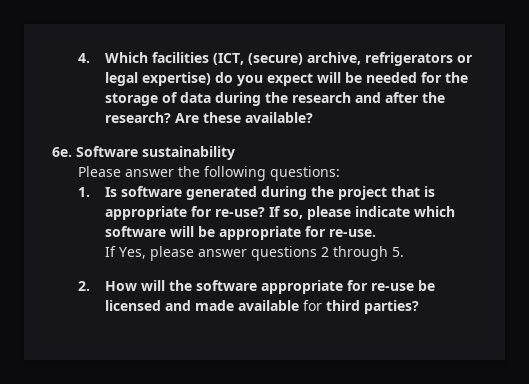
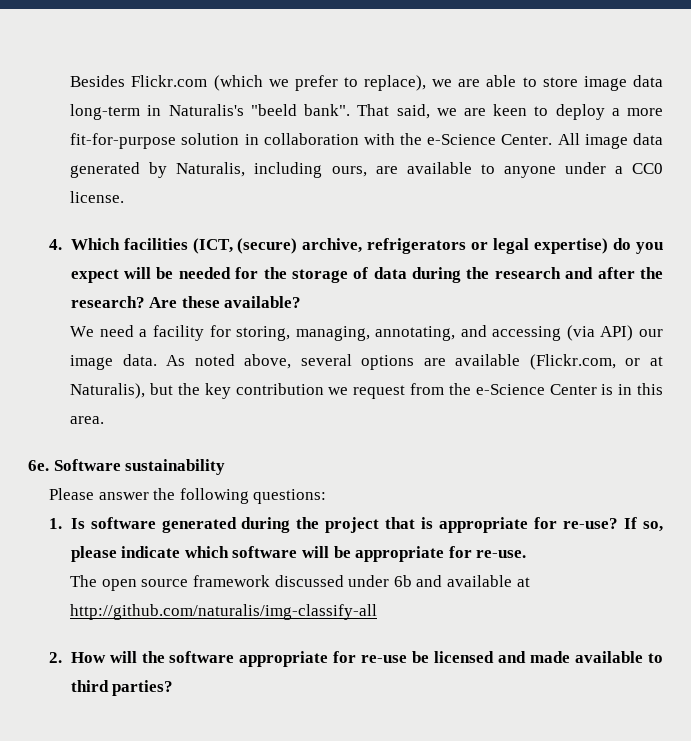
(78, 58) none -> [70,75,663,91] [70,104,663,120] [70,133,663,149] [70,162,663,178] [70,191,125,203] Besides Flickr.com (which we prefer to replace), we are able to store image data long-term in Naturalis's "beeld bank". That said, we are keen to deploy a more fit-for-purpose solution in collaboration with the e-Science Center. All image data generated by Naturalis, including ours, are available to anyone under a CC0 license. //
(313, 117) none -> [70,325,663,341] [70,354,663,370] [70,383,663,399] [70,416,105,424] // We need a facility for storing, managing, annotating, and accessing (via API) our image data. As noted above, several options are available (Flickr.com, or at Naturalis), but the key contribution we request from the e-Science Center is in this area.
[104,246,404,261] If Yes, please answer questions 2 through 5. -> [70,575,530,591] [70,604,378,620] The open source framework discussed under 6b and available at http://github.com/naturalis/img-classify-all
[302,300,322,311] for -> [648,653,663,663] to

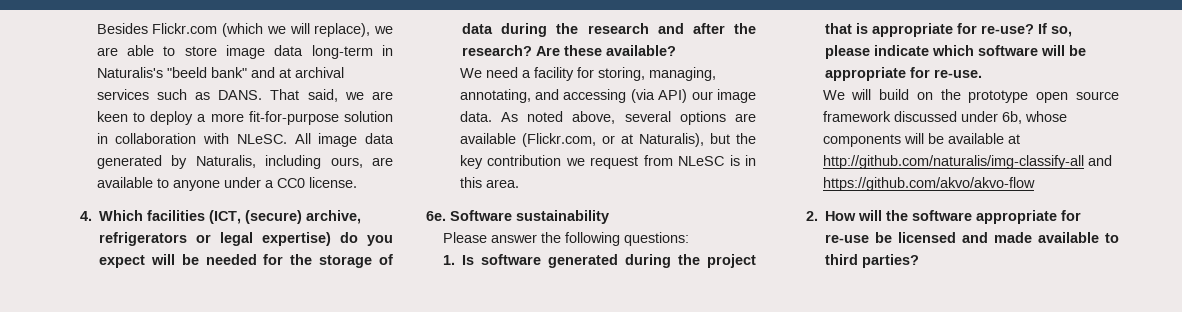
[294,75,358,91] prefer to -> [289,23,310,34] will
[304,104,351,116] bank". -> [210,67,344,78] [96,89,263,100] bank" and at archival services such as DANS.
[400,133,553,145] the e-Science Center. -> [236,134,287,144] NLeSC.
[448,383,597,395] the e-Science Center -> [678,156,725,166] NLeSC
[70,575,98,587] The -> [822,89,1029,103] We will build on the prototype
[393,575,443,587] 6b and -> [1001,111,1067,124] [822,133,944,147] 6b, whose components will be
(378, 612) none -> [1087,155,1112,166] [822,177,1035,191] and https://github.com/akvo/akvo-flow

